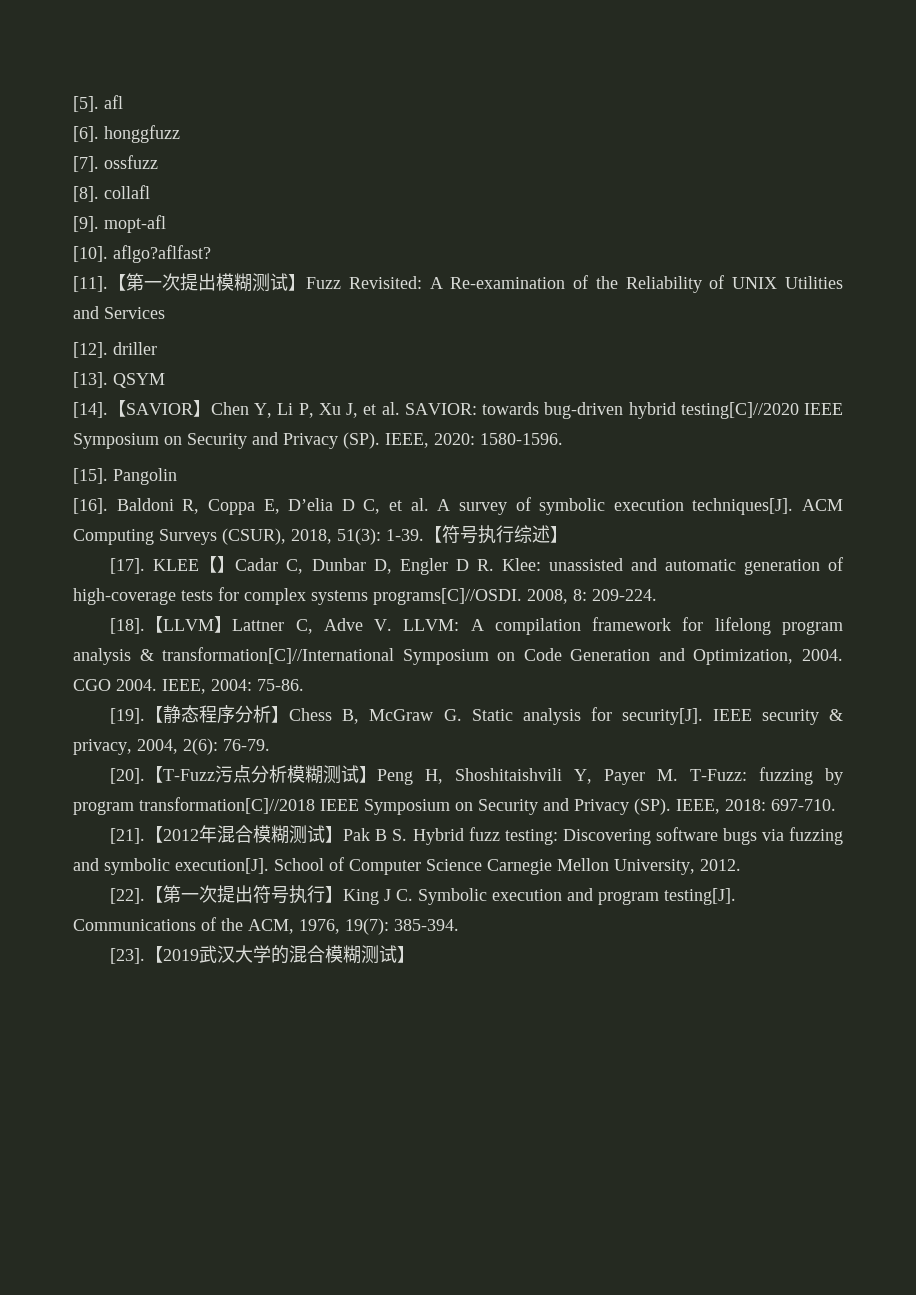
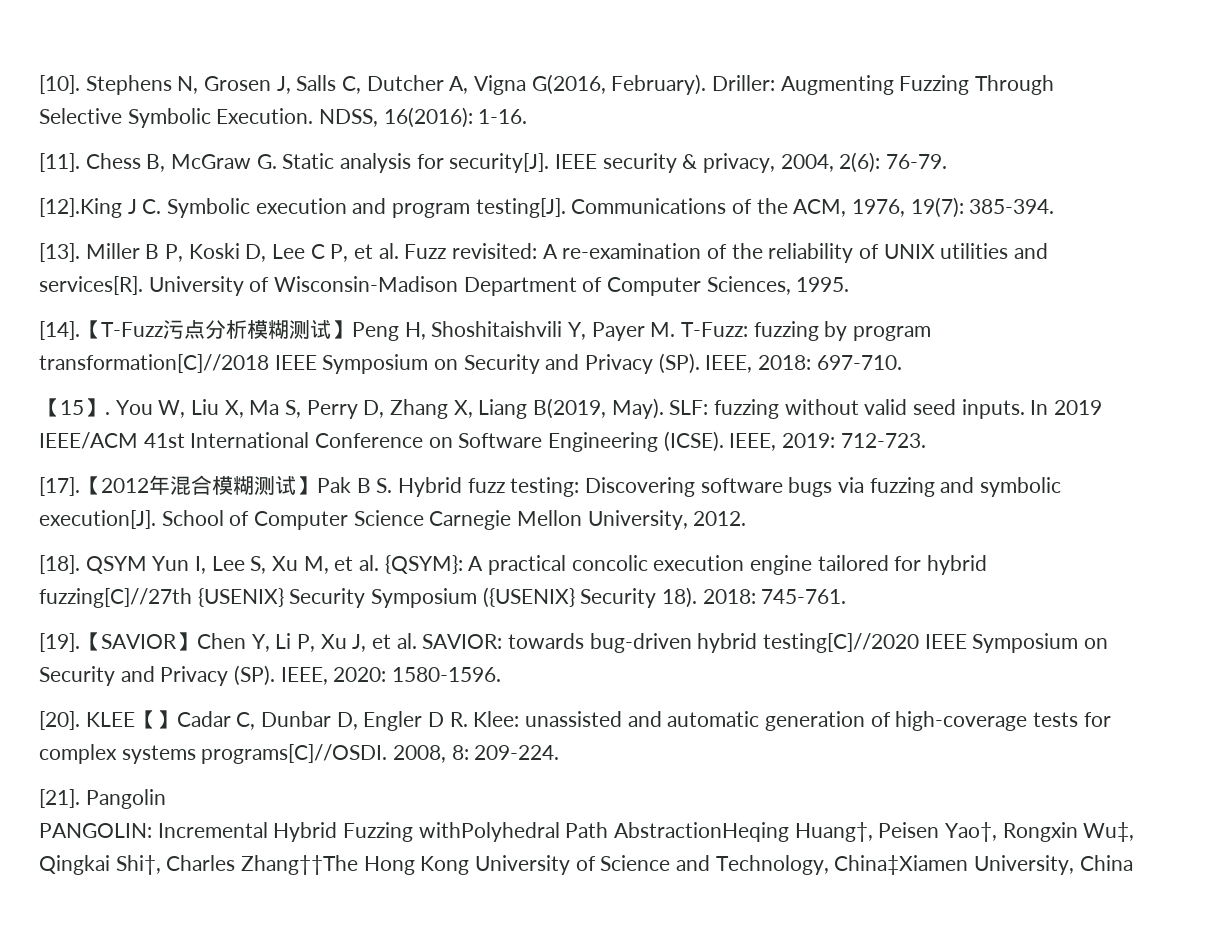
[73,95,123,112] [73,125,180,143] [73,155,158,172] [73,185,150,202] [73,215,166,233] [73,245,211,263] [73,273,844,293] [73,306,165,319] [73,342,157,358] [73,372,165,388] [73,400,844,419] [73,432,563,449] [73,468,177,485] [73,497,843,515] [73,525,568,545] [110,556,843,575] [73,587,657,605] [110,616,844,635] [73,647,843,665] [73,679,304,694] [110,705,290,724] [5]. afl // [6]. honggfuzz // [7]. ossfuzz // [8]. collafl // [9]. mopt-afl // [10]. aflgo?aflfast? // [11].【第一次提出模糊测试】Fuzz Revisited: A Re-examination of the Reliability of UNIX Utilities and Services // [12]. driller // [13]. QSYM // [14].【SAVIOR】Chen Y, Li P, Xu J, et al. SAVIOR: towards bug-driven hybrid testing[C]//2020 IEEE Symposium on Security and Privacy (SP). IEEE, 2020: 1580-1596. // [15]. Pangolin // [16]. Baldoni R, Coppa E, D’elia D C, et al. A survey of symbolic execution techniques[J]. ACM Computing Surveys (CSUR), 2018, 51(3): 1-39.【符号执行综述】 // [17]. KLEE【】Cadar C, Dunbar D, Engler D R. Klee: unassisted and automatic generation of high-coverage tests for complex systems programs[C]//OSDI. 2008, 8: 209-224. // [18].【LLVM】Lattner C, Adve V. LLVM: A compilation framework for lifelong program analysis & transformation[C]//International Symposium on Code Generation and Optimization, 2004. CGO 2004. IEEE, 2004: 75-86. // [19].【静态程序分析】 -> [39,74,1055,95] [39,107,528,128] [39,153,80,172] [10]. Stephens N, Grosen J, Salls C, Dutcher A, Vigna G(2016, February). Driller: Augmenting Fuzzing Through Selective Symbolic Execution. NDSS, 16(2016): 1-16. // [11].
[110,768,146,784] [20]. -> [39,197,1055,218] [39,243,1049,263] [39,276,850,296] [39,321,80,340] [12].King J C. Symbolic execution and program testing[J]. Communications of the ACM, 1976, 19(7): 385-394. // [13]. Miller B P, Koski D, Lee C P, et al. Fuzz revisited: A re-examination of the reliability of UNIX utilities and services[R]. University of Wisconsin-Madison Department of Computer Sciences, 1995. // [14].
[110,828,146,844] [21]. -> [39,398,1103,419] [39,431,926,452] [39,477,80,496] 【15】. You W, Liu X, Ma S, Perry D, Zhang X, Liang B(2019, May). SLF: fuzzing without valid seed inputs. In 2019 IEEE/ACM 41st International Conference on Software Engineering (ICSE). IEEE, 2019: 712-723. // [17].
[110,885,737,905] [73,917,459,935] [110,945,416,964] [22].【第一次提出符号执行】King J C. Symbolic execution and program testing[J]. Communications of the ACM, 1976, 19(7): 385-394. // [23].【2019武汉大学的混合模糊测试】 -> [39,555,988,575] [39,587,847,608] [39,632,1109,653] [39,665,502,686] [39,710,1111,731] [39,744,560,764] [39,789,166,809] [39,822,1135,842] [39,855,1133,875] [18]. QSYM Yun I, Lee S, Xu M, et al. {QSYM}: A practical concolic execution engine tailored for hybrid fuzzing[C]//27th {USENIX} Security Symposium ({USENIX} Security 18). 2018: 745-761. // [19].【SAVIOR】Chen Y, Li P, Xu J, et al. SAVIOR: towards bug-driven hybrid testing[C]//2020 IEEE Symposium on Security and Privacy (SP). IEEE, 2020: 1580-1596. // [20]. KLEE【】Cadar C, Dunbar D, Engler D R. Klee: unassisted and automatic generation of high-coverage tests for complex systems programs[C]//OSDI. 2008, 8: 209-224. // [21]. Pangolin // PANGOLIN: Incremental Hybrid Fuzzing withPolyhedral Path AbstractionHeqing Huang†, Peisen Yao†, Rongxin Wu‡, Qingkai Shi†, Charles Zhang††The Hong Kong University of Science and Technology, China‡Xiamen University, China

